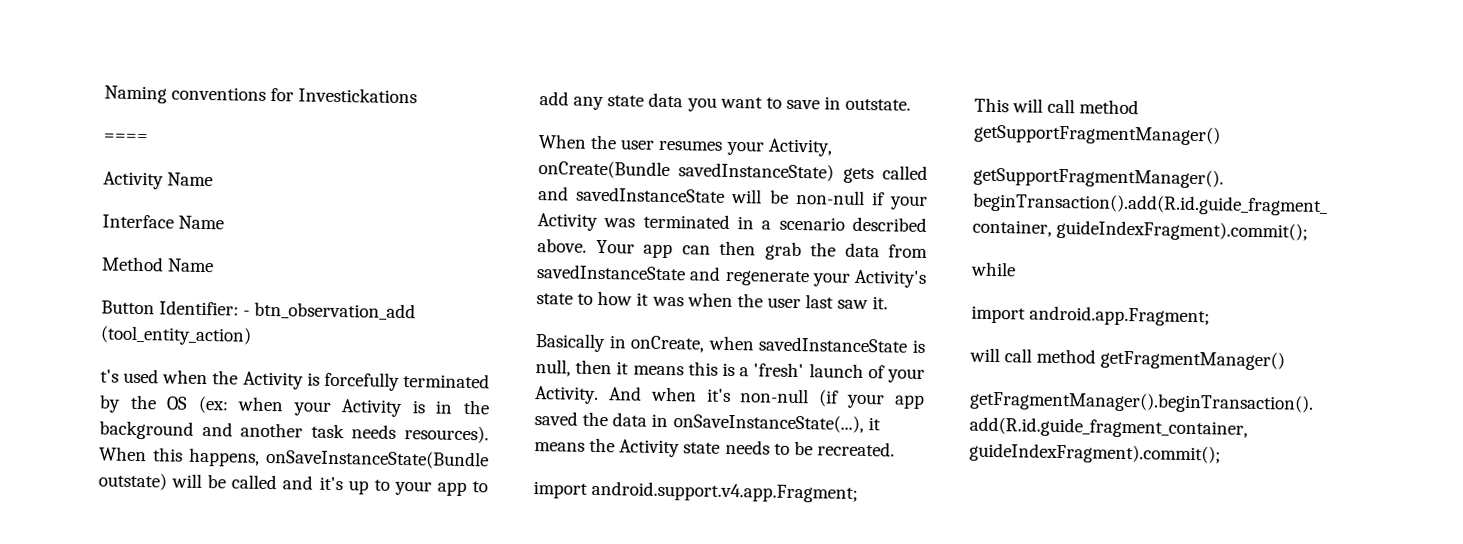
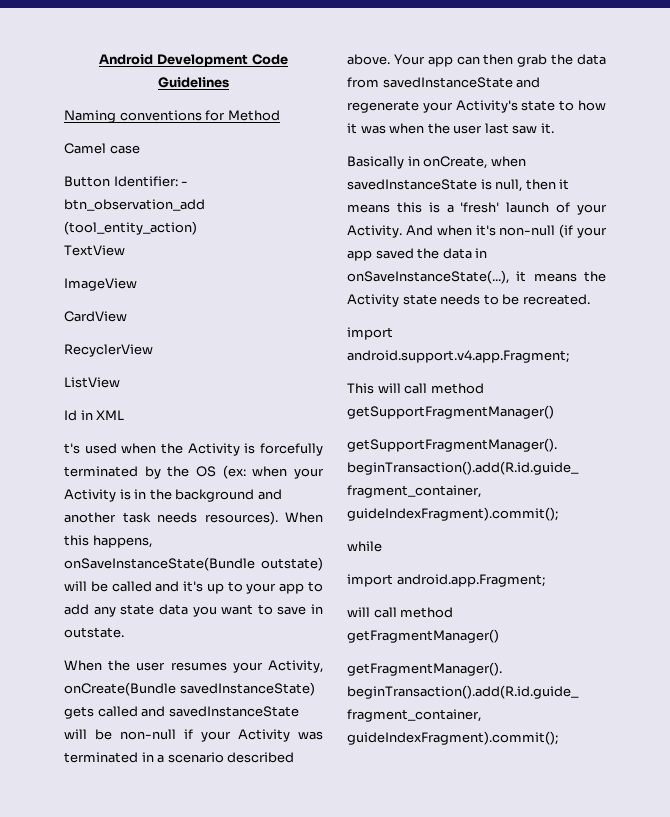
[104,85,418,104] [103,133,149,143] [103,171,214,190] [102,214,225,230] [101,256,215,273] Naming conventions for Investickations // ==== // Activity Name // Interface Name // Method Name -> [99,54,288,67] [158,77,229,88] [64,110,280,123] [64,143,140,154] Android Development Code Guidelines // Naming conventions for Method // Camel case
(252, 335) none -> [64,245,125,256] [64,278,137,291] [64,311,127,322] [64,344,153,357] [64,377,120,388] [64,410,125,421] // TextView // ImageView // CardView // RecyclerView // ListView // Id in XML

